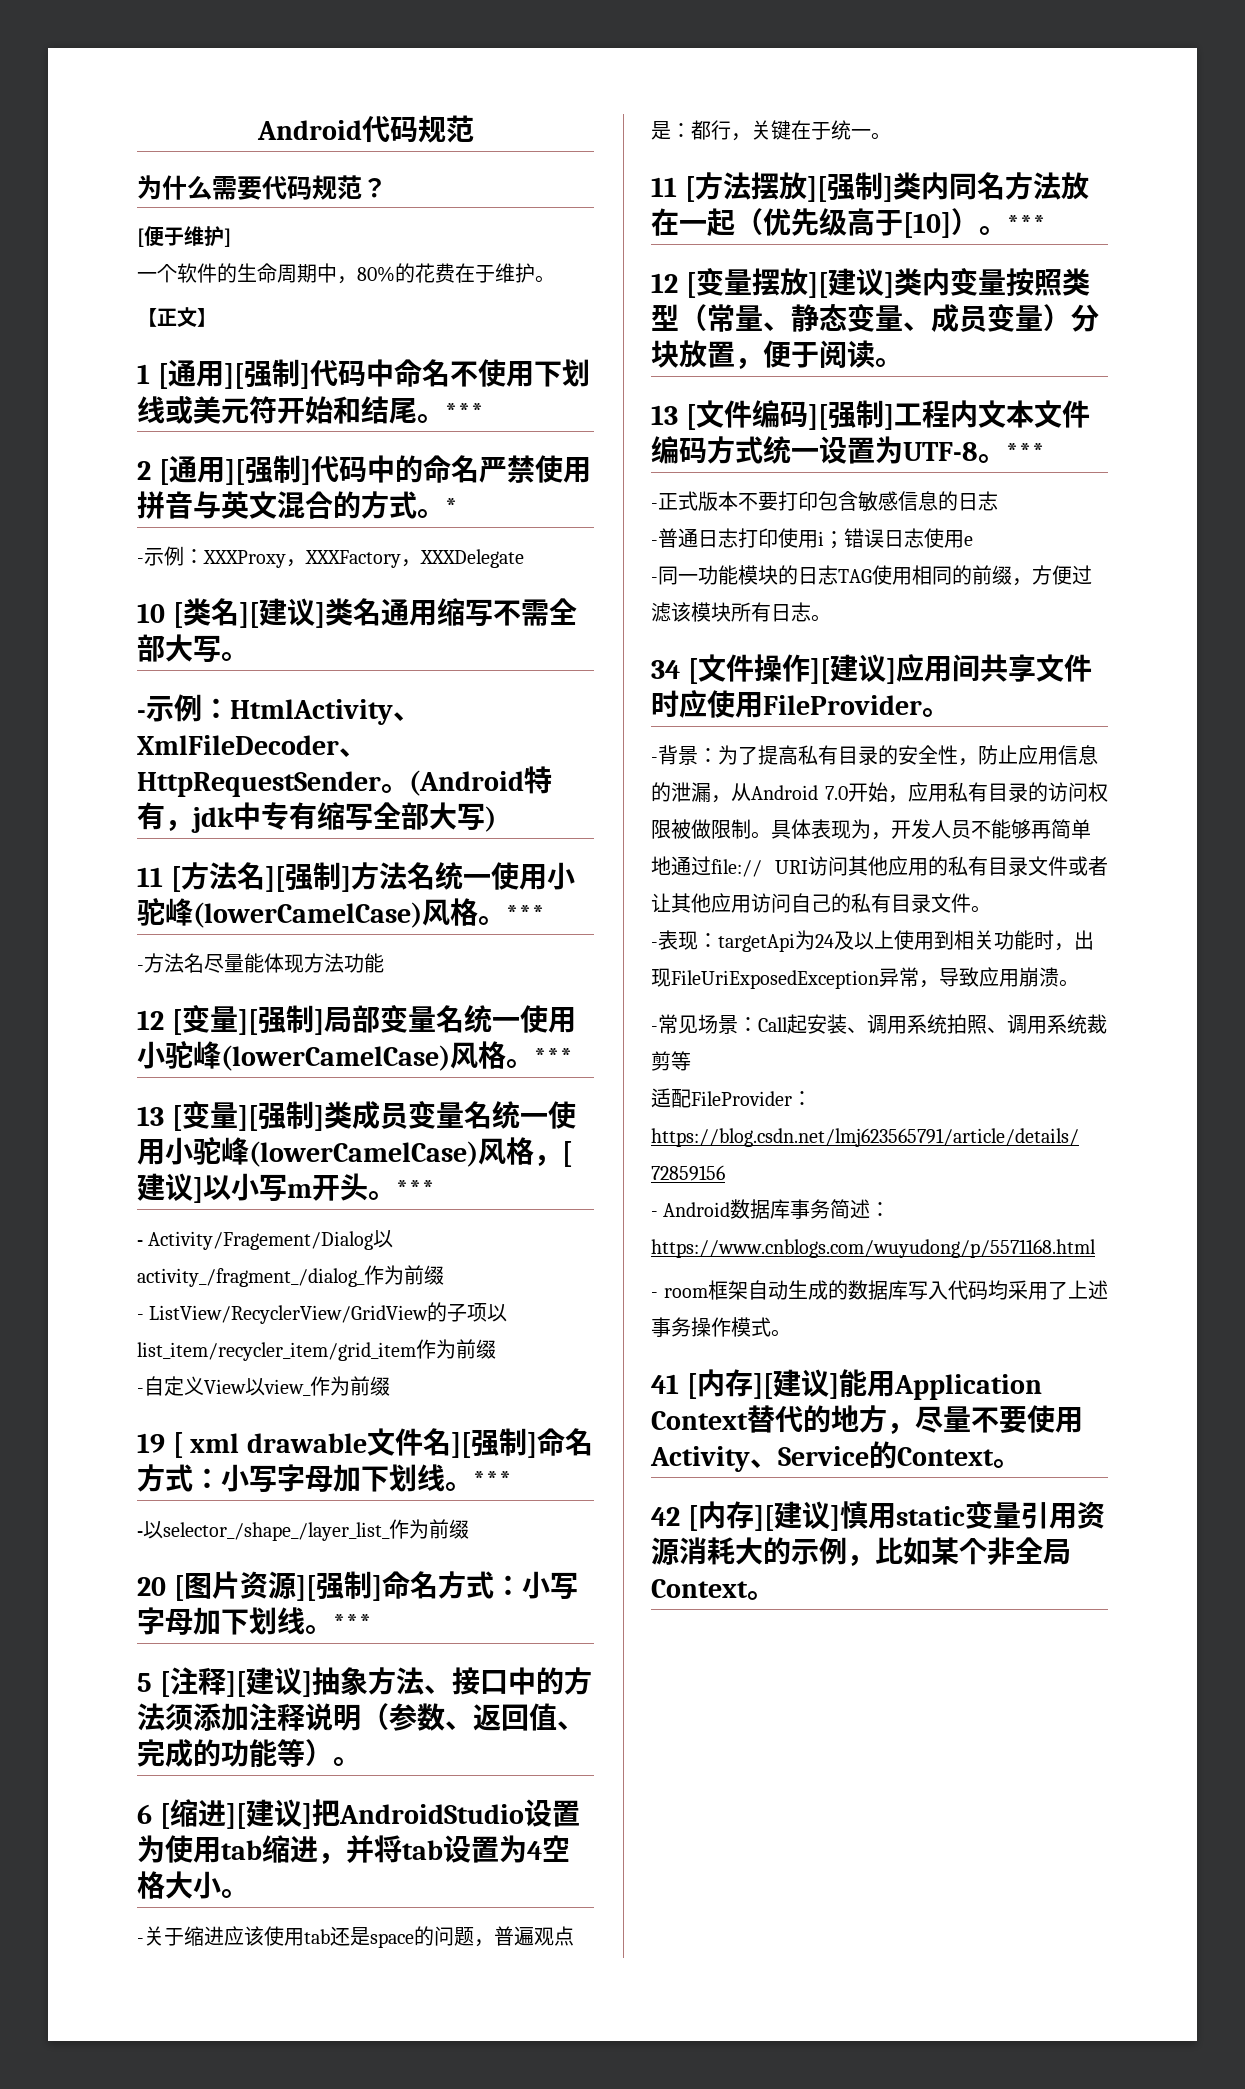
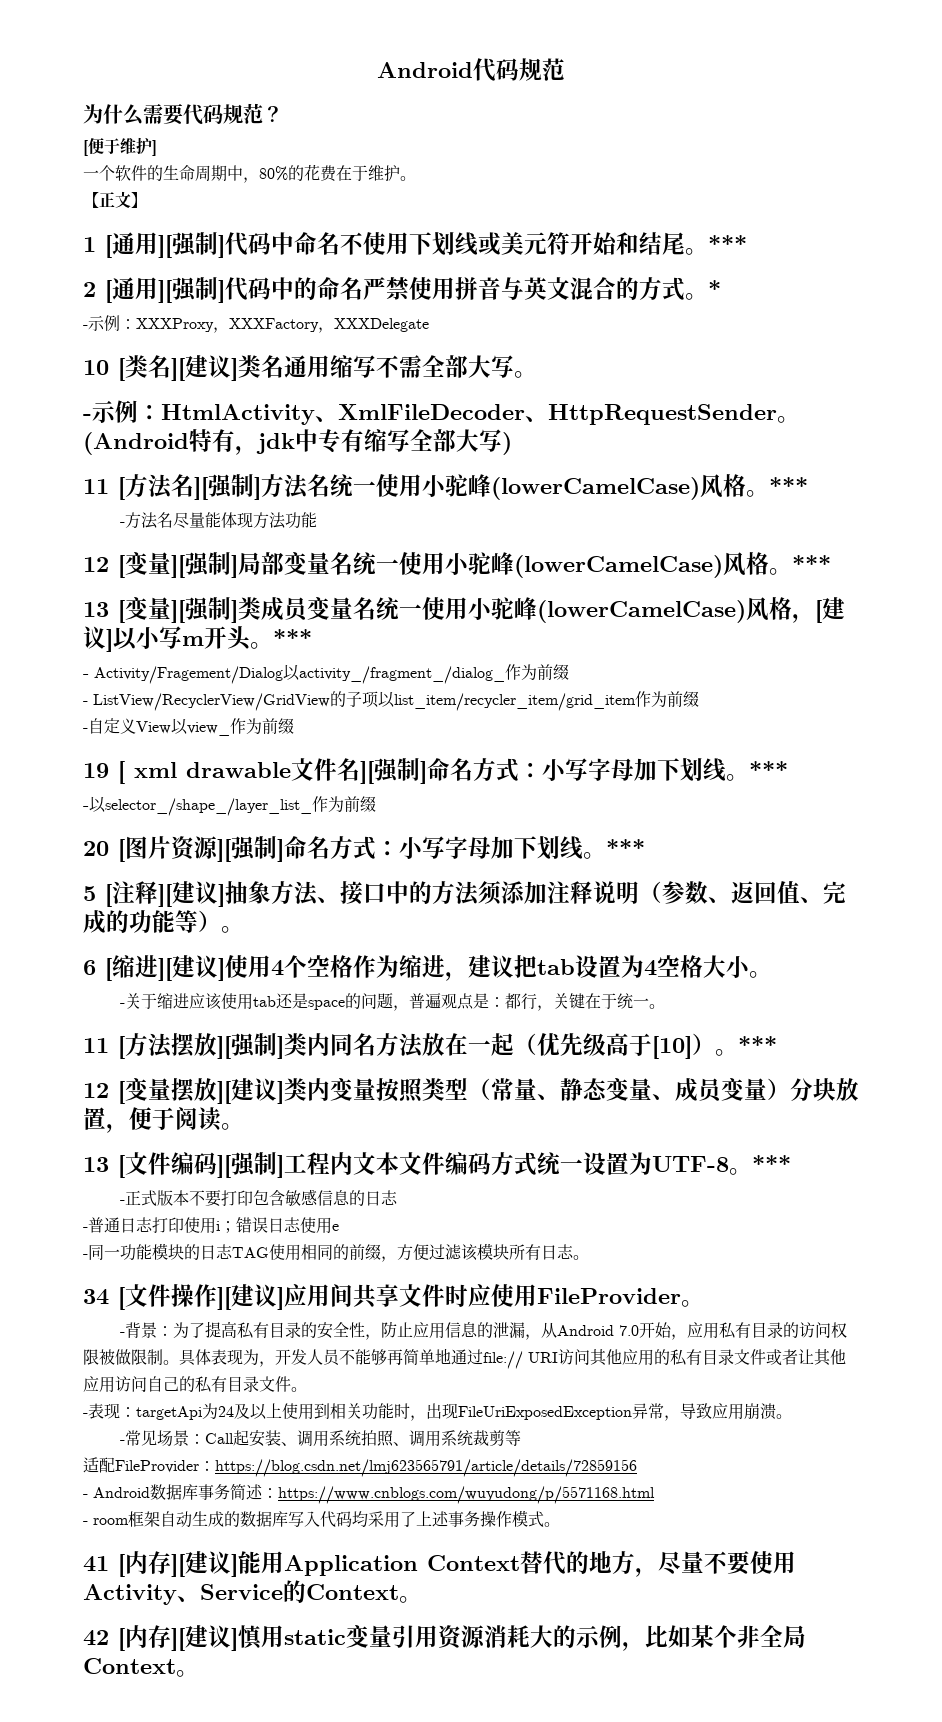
[311,1799,580,1827] [137,1835,402,1865] 把AndroidStudio设置为使用tab缩进，并将 -> [225,955,537,981] 使用4个空格作为缩进，建议把

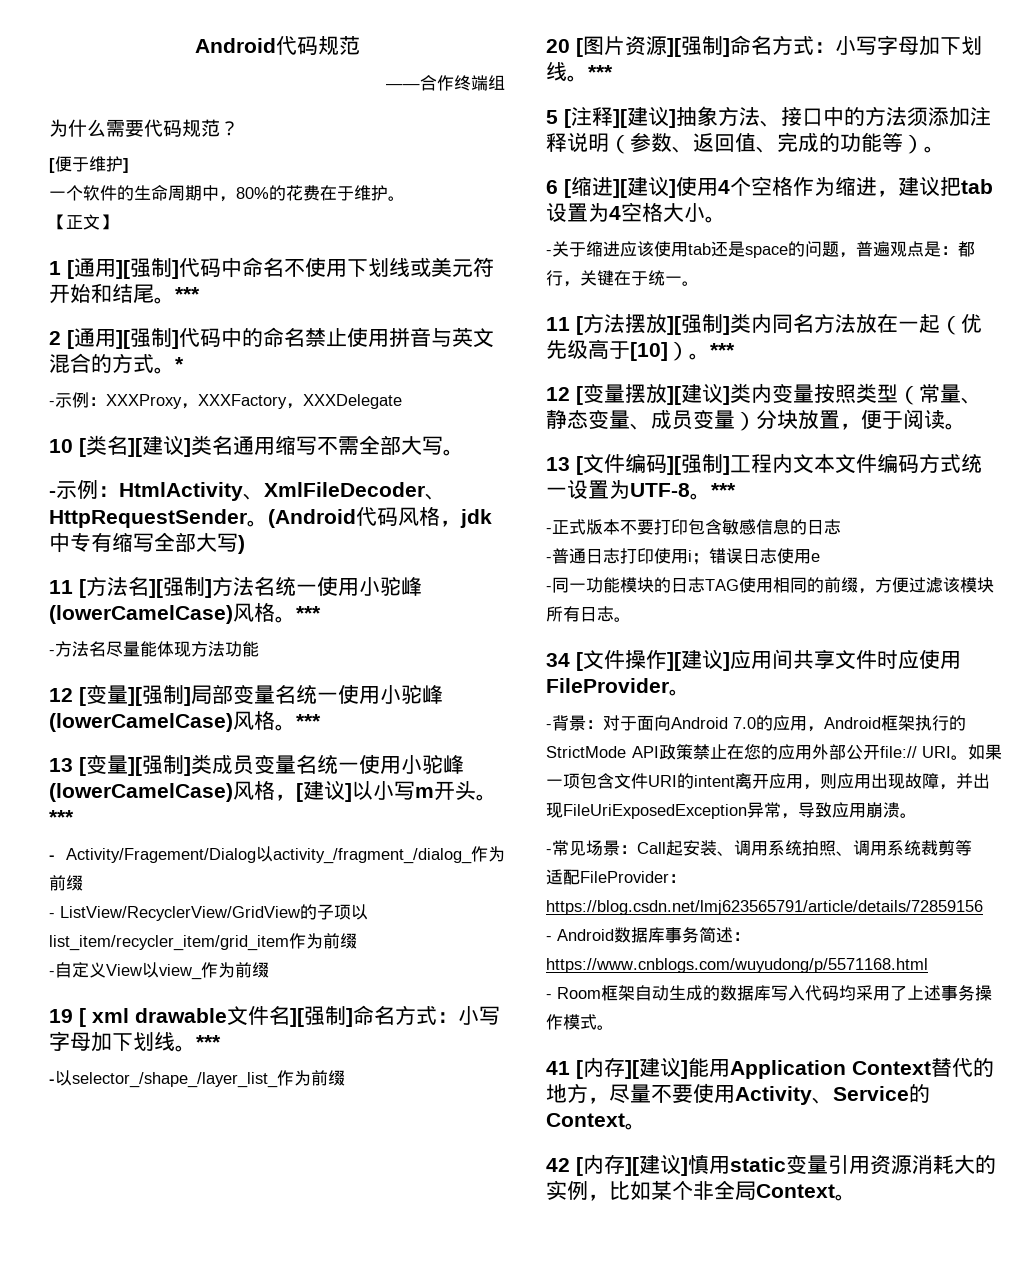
(565, 69) none -> [386,75,505,91] // ——合作终端组
[363,277,409,301] 严禁 -> [305,328,347,347] 禁止
[189,429,235,452] 特有 -> [356,506,440,526] 代码风格
[173,1321,848,1340] [83,1348,846,1369] [83,1376,307,1393] [83,1403,426,1421] 为了提高私有目录的安全性，防止应用信息的泄漏，从Android 7.0开始，应用私有目录的访问权限被做限制。具体表现为，开发人员不能够再简单地通过file:// URI访问其他应用的私有目录文件或者让其他应用访问自己的私有目录文件。 // -表现：targetApi为24及以上使用到相关功能时， -> [603,715,966,732] [546,744,1002,760] [546,773,973,790] 对于面向Android 7.0的应用，Android框架执行的StrictMode API政策禁止在您的应用外部公开file:// URI。如果一项包含文件URI的intent离开应用，则应用出现故障，并
[93,1518,129,1525] room -> [557,987,601,999] Room
[576,1625,600,1648] 示 -> [546,1180,567,1200] 实

